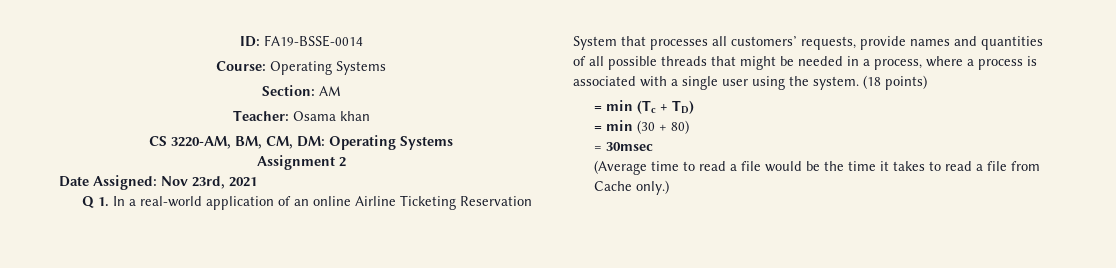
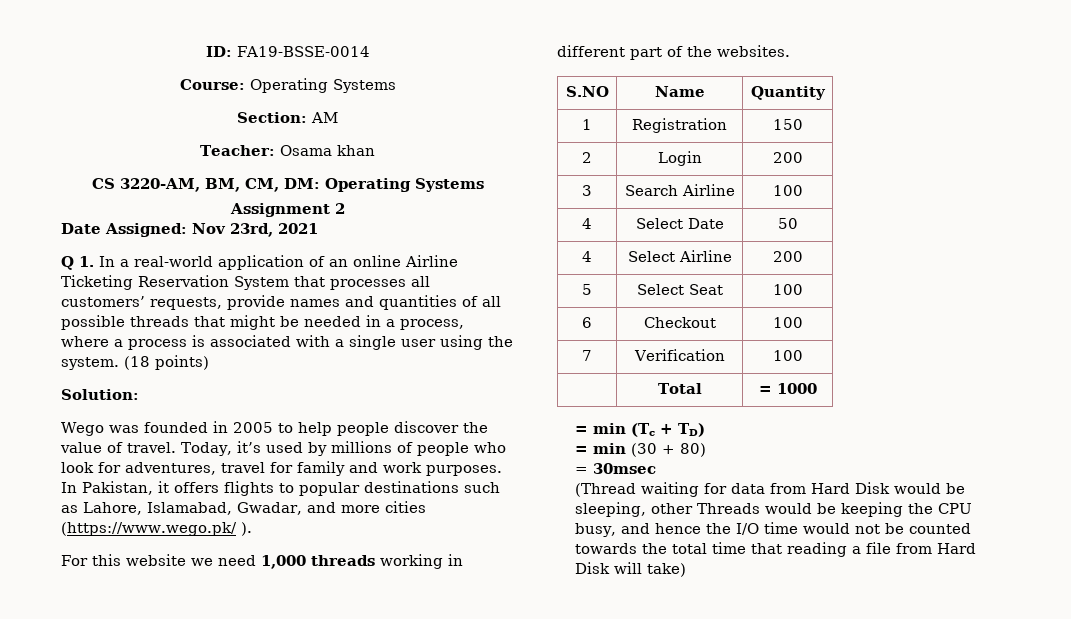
(927, 82) none -> [61,389,139,400] [61,421,488,436] [60,441,506,456] [61,461,502,476] [61,481,500,496] [61,501,426,515] [61,522,252,536] [61,554,463,569] [557,45,790,60] [565,86,609,97] [654,86,705,97] [750,86,826,100] [582,119,592,130] [632,118,727,133] [772,119,803,130] [582,152,592,163] [657,151,702,166] [772,152,803,163] [582,185,592,196] [624,184,735,196] [772,185,803,196] [582,218,592,229] [635,218,724,229] [777,218,798,229] [582,251,592,262] [627,250,732,262] [772,251,803,262] [582,284,592,295] [636,284,723,295] [772,284,803,295] [582,317,592,328] [643,317,716,328] [772,317,803,328] [582,350,592,361] [633,349,725,361] [772,350,803,361] [657,383,702,394] [758,383,817,394] // Solution: // Wego was founded in 2005 to help people discover the value of travel. Today, it’s used by millions of people who look for adventures, travel for family and work purposes. In Pakistan, it offers flights to popular destinations such as Lahore, Islamabad, Gwadar, and more cities (https://www.wego.pk/ ). // For this website we need 1,000 threads working in different part of the websites. // S.NO | Name | Quantity // 1 | Registration | 150 // 2 | Login | 200 // 3 | Search Airline | 100 // 4 | Select Date | 50 // 4 | Select Airline | 200 // 5 | Select Seat | 100 // 6 | Checkout | 100 // 7 | Verification | 100 // | Total | = 1000
[594,160,1041,175] [594,180,670,195] (Average time to read a file would be the time it takes to read a file from Cache only.) -> [575,482,966,497] [575,502,973,517] [575,522,972,537] [575,542,977,557] [575,562,687,577] (Thread waiting for data from Hard Disk would be sleeping, other Threads would be keeping the CPU busy, and hence the I/O time would not be counted towards the total time that reading a file from Hard Disk will take)

